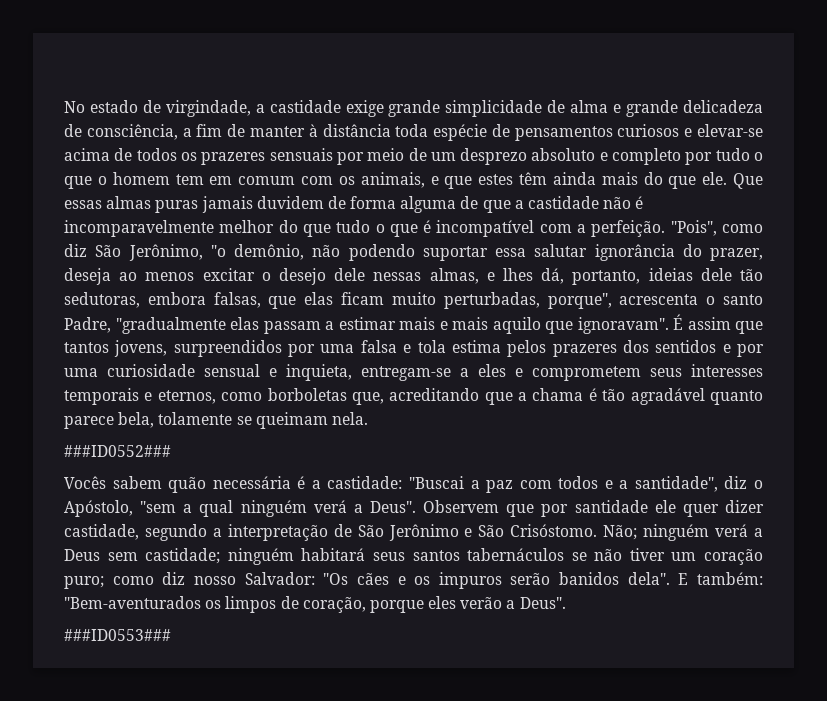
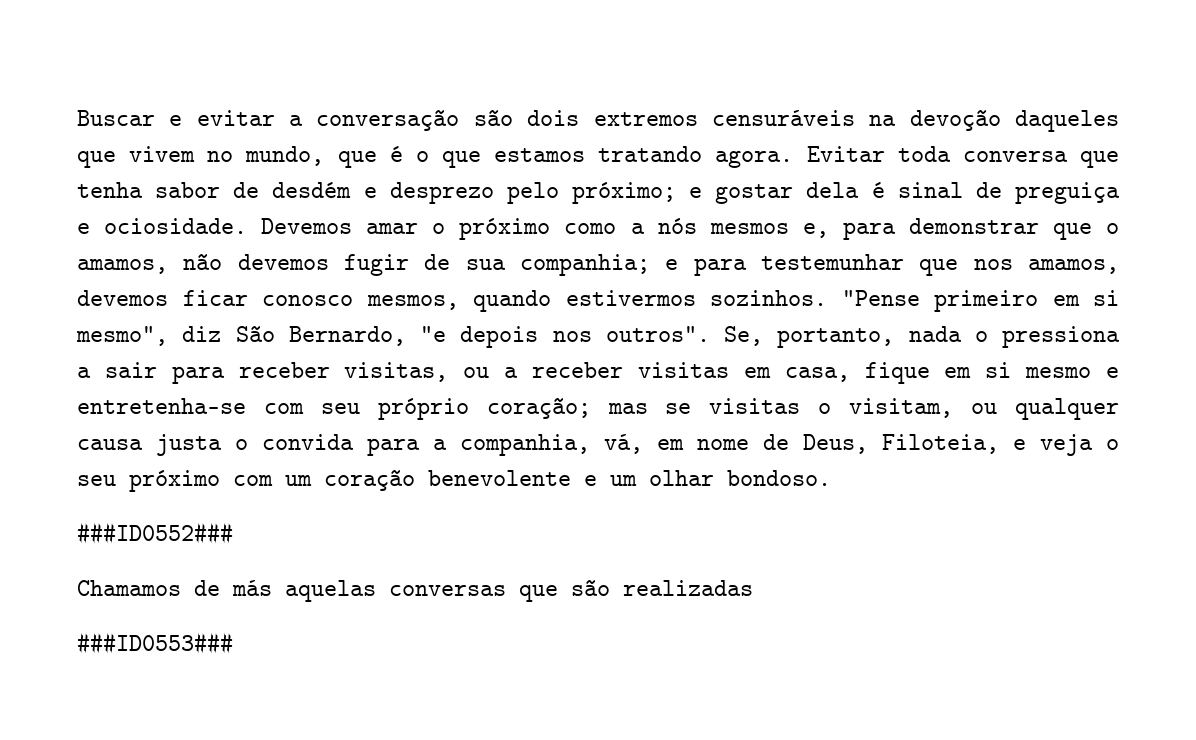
[64,100,763,117] [64,124,764,141] [64,148,763,165] [64,172,764,189] [64,196,644,213] [64,220,763,237] [64,244,763,261] [64,268,763,285] [64,292,764,309] [64,314,763,334] [64,340,764,357] [64,364,763,381] [64,388,763,405] [64,412,368,429] [64,445,171,457] [64,476,763,493] [64,500,764,517] [64,524,763,541] [64,548,764,565] [64,572,763,589] [64,596,566,613] No estado de virgindade, a castidade exige grande simplicidade de alma e grande delicadeza de consciência, a fim de manter à distância toda espécie de pensamentos curiosos e elevar-se acima de todos os prazeres sensuais por meio de um desprezo absoluto e completo por tudo o que o homem tem em comum com os animais, e que estes têm ainda mais do que ele. Que essas almas puras jamais duvidem de forma alguma de que a castidade não é incomparavelmente melhor do que tudo o que é incompatível com a perfeição. "Pois", como diz São Jerônimo, "o demônio, não podendo suportar essa salutar ignorância do prazer, deseja ao menos excitar o desejo dele nessas almas, e lhes dá, portanto, ideias dele tão sedutoras, embora falsas, que elas ficam muito perturbadas, porque", acrescenta o santo Padre, "gradualmente elas passam a estimar mais e mais aquilo que ignoravam". É assim que tantos jovens, surpreendidos por uma falsa e tola estima pelos prazeres dos sentidos e por uma curiosidade sensual e inquieta, entregam-se a eles e comprometem seus interesses temporais e eternos, como borboletas que, acreditando que a chama é tão agradável quanto parece bela, tolamente se queimam nela. // ###ID0552### // Vocês sabem quão necessária é a castidade: "Buscai a paz com todos e a santidade", diz o Apóstolo, "sem a qual ninguém verá a Deus". Observem que por santidade ele quer dizer castidade, segundo a interpretação de São Jerônimo e São Crisóstomo. Não; ninguém verá a Deus sem castidade; ninguém habitará seus santos tabernáculos se não tiver um coração puro; como diz nosso Salvador: "Os cães e os impuros serão banidos dela". E também: "Bem-aventurados os limpos de coração, porque eles verão a Deus". -> [77,110,1119,132] [77,146,1119,168] [77,182,1120,204] [77,218,1119,240] [77,254,1120,276] [77,290,1119,312] [76,326,1120,348] [77,362,1119,384] [77,398,1119,420] [77,434,1119,456] [77,470,831,492] [77,522,233,544] [77,580,753,602] Buscar e evitar a conversação são dois extremos censuráveis na devoção daqueles que vivem no mundo, que é o que estamos tratando agora. Evitar toda conversa que tenha sabor de desdém e desprezo pelo próximo; e gostar dela é sinal de preguiça e ociosidade. Devemos amar o próximo como a nós mesmos e, para demonstrar que o amamos, não devemos fugir de sua companhia; e para testemunhar que nos amamos, devemos ficar conosco mesmos, quando estivermos sozinhos. "Pense primeiro em si mesmo", diz São Bernardo, "e depois nos outros". Se, portanto, nada o pressiona a sair para receber visitas, ou a receber visitas em casa, fique em si mesmo e entretenha-se com seu próprio coração; mas se visitas o visitam, ou qualquer causa justa o convida para a companhia, vá, em nome de Deus, Filoteia, e veja o seu próximo com um coração benevolente e um olhar bondoso. // ###ID0552### // Chamamos de más aquelas conversas que são realizadas

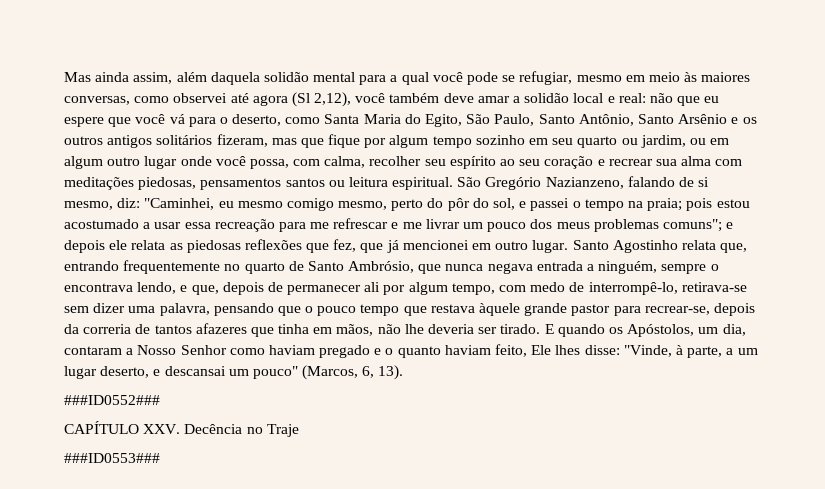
[77,110,1119,132] [77,146,1119,168] [77,182,1120,204] [77,218,1119,240] [77,254,1120,276] [77,290,1119,312] [76,326,1120,348] [77,362,1119,384] [77,398,1119,420] [77,434,1119,456] [77,470,831,492] [77,522,233,544] [77,580,753,602] Buscar e evitar a conversação são dois extremos censuráveis na devoção daqueles que vivem no mundo, que é o que estamos tratando agora. Evitar toda conversa que tenha sabor de desdém e desprezo pelo próximo; e gostar dela é sinal de preguiça e ociosidade. Devemos amar o próximo como a nós mesmos e, para demonstrar que o amamos, não devemos fugir de sua companhia; e para testemunhar que nos amamos, devemos ficar conosco mesmos, quando estivermos sozinhos. "Pense primeiro em si mesmo", diz São Bernardo, "e depois nos outros". Se, portanto, nada o pressiona a sair para receber visitas, ou a receber visitas em casa, fique em si mesmo e entretenha-se com seu próprio coração; mas se visitas o visitam, ou qualquer causa justa o convida para a companhia, vá, em nome de Deus, Filoteia, e veja o seu próximo com um coração benevolente e um olhar bondoso. // ###ID0552### // Chamamos de más aquelas conversas que são realizadas -> [64,71,751,85] [64,92,720,107] [64,114,757,127] [64,134,730,148] [64,156,743,169] [64,176,710,190] [64,198,750,211] [64,218,734,232] [64,239,748,253] [64,260,719,274] [64,282,747,295] [64,303,755,316] [64,323,746,337] [64,344,758,358] [64,365,404,380] [64,395,160,405] [64,421,299,437] Mas ainda assim, além daquela solidão mental para a qual você pode se refugiar, mesmo em meio às maiores conversas, como observei até agora (Sl 2,12), você também deve amar a solidão local e real: não que eu espere que você vá para o deserto, como Santa Maria do Egito, São Paulo, Santo Antônio, Santo Arsênio e os outros antigos solitários fizeram, mas que fique por algum tempo sozinho em seu quarto ou jardim, ou em algum outro lugar onde você possa, com calma, recolher seu espírito ao seu coração e recrear sua alma com meditações piedosas, pensamentos santos ou leitura espiritual. São Gregório Nazianzeno, falando de si mesmo, diz: "Caminhei, eu mesmo comigo mesmo, perto do pôr do sol, e passei o tempo na praia; pois estou acostumado a usar essa recreação para me refrescar e me livrar um pouco dos meus problemas comuns"; e depois ele relata as piedosas reflexões que fez, que já mencionei em outro lugar. Santo Agostinho relata que, entrando frequentemente no quarto de Santo Ambrósio, que nunca negava entrada a ninguém, sempre o encontrava lendo, e que, depois de permanecer ali por algum tempo, com medo de interrompê-lo, retirava-se sem dizer uma palavra, pensando que o pouco tempo que restava àquele grande pastor para recrear-se, depois da correria de tantos afazeres que tinha em mãos, não lhe deveria ser tirado. E quando os Apóstolos, um dia, contaram a Nosso Senhor como haviam pregado e o quanto haviam feito, Ele lhes disse: "Vinde, à parte, a um lugar deserto, e descansai um pouco" (Marcos, 6, 13). // ###ID0552### // CAPÍTULO XXV. Decência no Traje

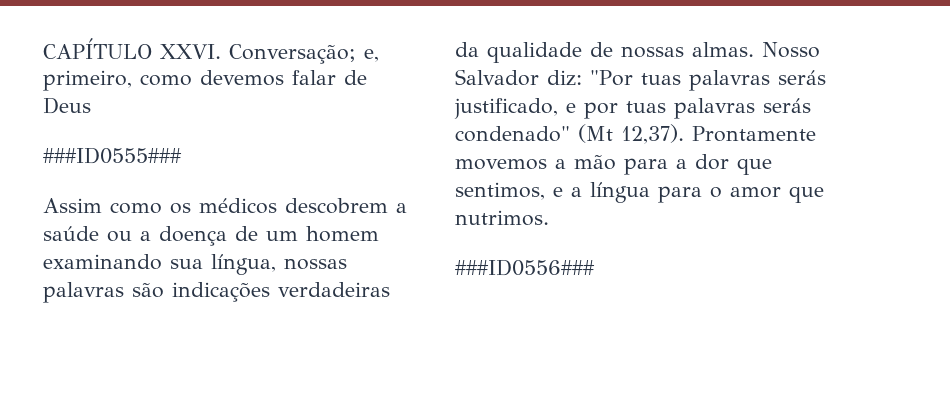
[64,71,751,85] [64,92,720,107] [64,114,757,127] [64,134,730,148] [64,156,743,169] [64,176,710,190] [64,198,750,211] [64,218,734,232] [64,239,748,253] [64,260,719,274] [64,282,747,295] [64,303,755,316] [64,323,746,337] [64,344,758,358] [64,365,404,380] [64,395,160,405] [64,421,299,437] [64,453,160,463] Mas ainda assim, além daquela solidão mental para a qual você pode se refugiar, mesmo em meio às maiores conversas, como observei até agora (Sl 2,12), você também deve amar a solidão local e real: não que eu espere que você vá para o deserto, como Santa Maria do Egito, São Paulo, Santo Antônio, Santo Arsênio e os outros antigos solitários fizeram, mas que fique por algum tempo sozinho em seu quarto ou jardim, ou em algum outro lugar onde você possa, com calma, recolher seu espírito ao seu coração e recrear sua alma com meditações piedosas, pensamentos santos ou leitura espiritual. São Gregório Nazianzeno, falando de si mesmo, diz: "Caminhei, eu mesmo comigo mesmo, perto do pôr do sol, e passei o tempo na praia; pois estou acostumado a usar essa recreação para me refrescar e me livrar um pouco dos meus problemas comuns"; e depois ele relata as piedosas reflexões que fez, que já mencionei em outro lugar. Santo Agostinho relata que, entrando frequentemente no quarto de Santo Ambrósio, que nunca negava entrada a ninguém, sempre o encontrava lendo, e que, depois de permanecer ali por algum tempo, com medo de interrompê-lo, retirava-se sem dizer uma palavra, pensando que o pouco tempo que restava àquele grande pastor para recrear-se, depois da correria de tantos afazeres que tinha em mãos, não lhe deveria ser tirado. E quando os Apóstolos, um dia, contaram a Nosso Senhor como haviam pregado e o quanto haviam feito, Ele lhes disse: "Vinde, à parte, a um lugar deserto, e descansai um pouco" (Marcos, 6, 13). // ###ID0552### // CAPÍTULO XXV. Decência no Traje // ###ID0553### -> [43,38,379,64] [43,70,367,91] [43,97,91,114] [43,147,182,164] [43,198,407,214] [43,226,379,246] [43,254,347,275] [43,282,390,303] [455,42,820,63] [455,69,826,91] [454,98,811,119] [455,124,816,144] [455,154,772,175] [455,182,824,203] [455,210,549,226] [455,259,595,276] CAPÍTULO XXVI. Conversação; e, primeiro, como devemos falar de Deus // ###ID0555### // Assim como os médicos descobrem a saúde ou a doença de um homem examinando sua língua, nossas palavras são indicações verdadeiras da qualidade de nossas almas. Nosso Salvador diz: "Por tuas palavras serás justificado, e por tuas palavras serás condenado" (Mt 12,37). Prontamente movemos a mão para a dor que sentimos, e a língua para o amor que nutrimos. // ###ID0556###

